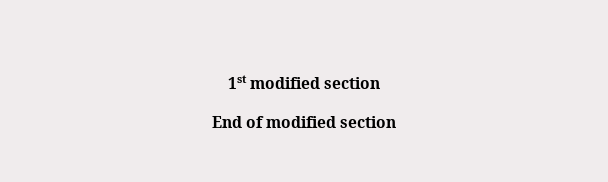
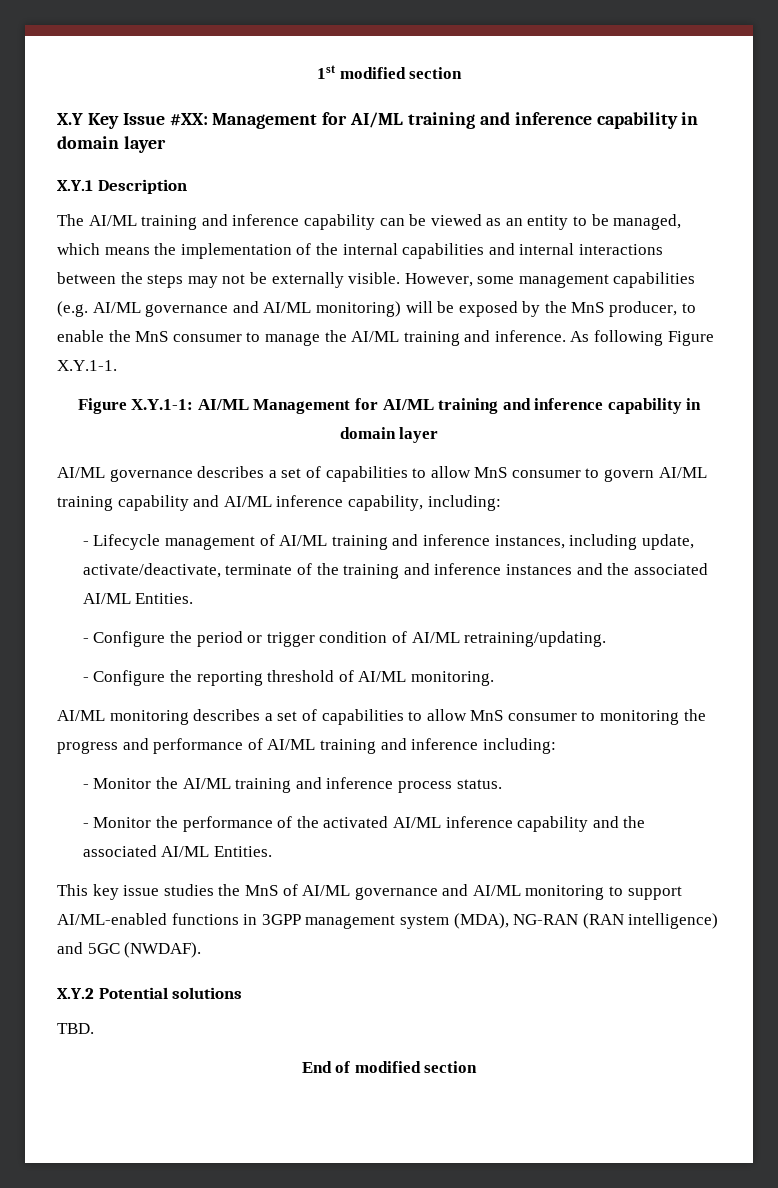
(381, 83) none -> [57,112,699,129] [57,136,166,153] [57,179,187,194] [57,214,682,230] [57,243,663,259] [57,272,696,288] [57,301,696,317] [57,330,714,346] [57,360,117,371] [77,398,702,414] [339,427,439,443] [57,466,707,482] [57,495,501,511] [82,534,694,550] [82,563,708,579] [82,593,194,604] [82,631,607,647] [82,670,495,686] [57,709,706,725] [57,738,556,754] [82,777,502,793] [82,816,646,832] [82,845,273,857] [57,884,682,900] [57,913,719,929] [57,942,202,958] [57,987,243,999] [57,1023,94,1034] // X.Y Key Issue #XX: Management for AI/ML training and inference capability in domain layer // X.Y.1 Description // The AI/ML training and inference capability can be viewed as an entity to be managed, which means the implementation of the internal capabilities and internal interactions between the steps may not be externally visible. However, some management capabilities (e.g. AI/ML governance and AI/ML monitoring) will be exposed by the MnS producer, to enable the MnS consumer to manage the AI/ML training and inference. As following Figure X.Y.1-1. // Figure X.Y.1-1: AI/ML Management for AI/ML training and inference capability in domain layer // AI/ML governance describes a set of capabilities to allow MnS consumer to govern AI/ML training capability and AI/ML inference capability, including: // - Lifecycle management of AI/ML training and inference instances, including update, activate/deactivate, terminate of the training and inference instances and the associated AI/ML Entities. // - Configure the period or trigger condition of AI/ML retraining/updating. // - Configure the reporting threshold of AI/ML monitoring. // AI/ML monitoring describes a set of capabilities to allow MnS consumer to monitoring the progress and performance of AI/ML training and inference including: // - Monitor the AI/ML training and inference process status. // - Monitor the performance of the activated AI/ML inference capability and the associated AI/ML Entities. // This key issue studies the MnS of AI/ML governance and AI/ML monitoring to support AI/ML-enabled functions in 3GPP management system (MDA), NG-RAN (RAN intelligence) and 5GC (NWDAF). // X.Y.2 Potential solutions // TBD.

